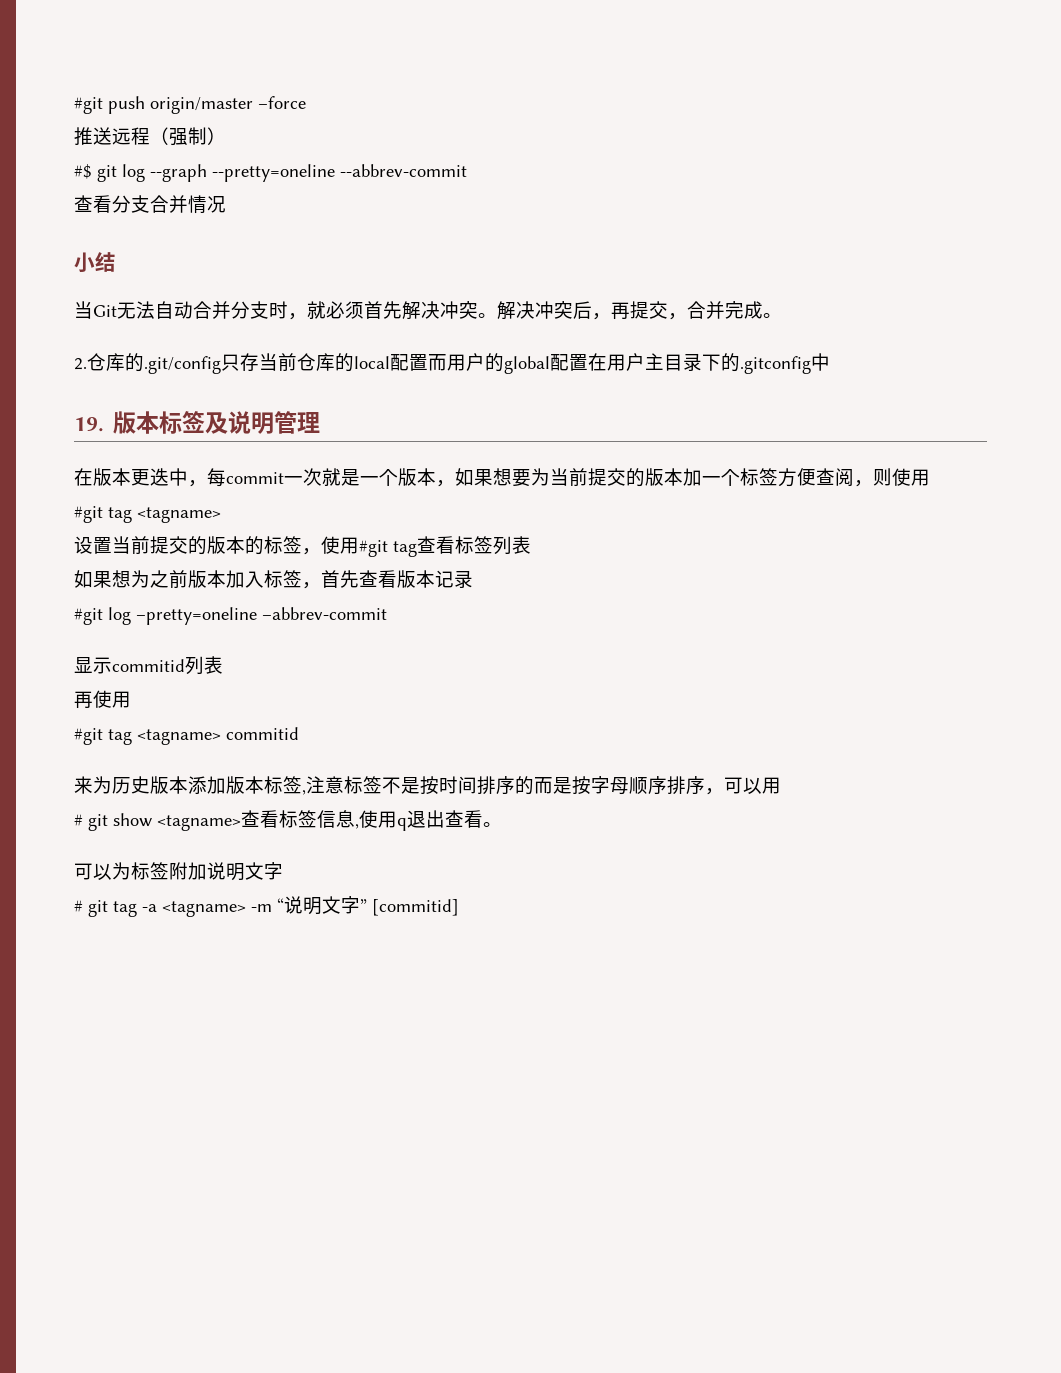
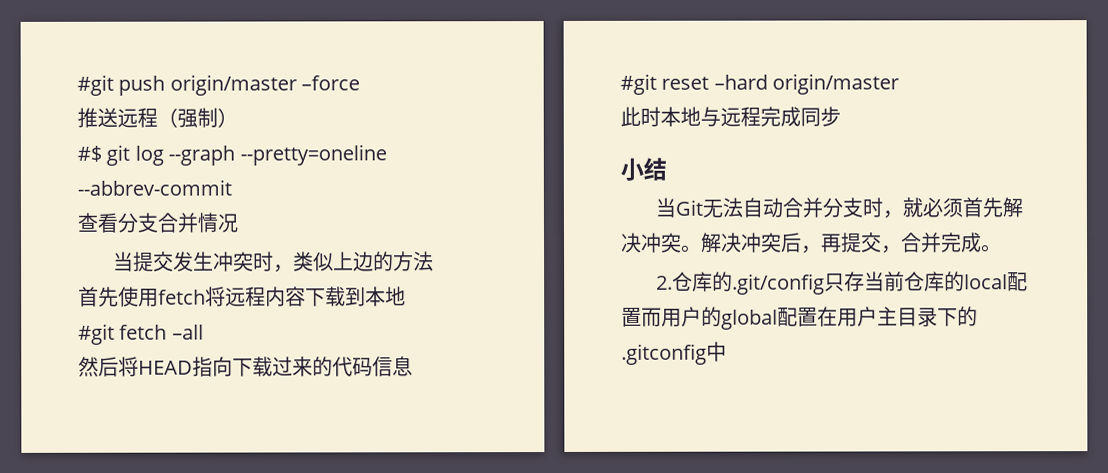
(226, 204) none -> [112,251,434,273] [78,286,406,307] [78,323,204,345] [78,356,413,377] [620,73,900,95] [620,106,841,127] // 当提交发生冲突时，类似上边的方法 // 首先使用fetch将远程内容下载到本地 // #git fetch –all // 然后将HEAD指向下载过来的代码信息 // #git reset –hard origin/master // 此时本地与远程完成同步
[74,411,321,434] [74,468,930,487] [74,506,221,523] [74,536,531,557] [74,570,473,589] [74,607,387,625] [74,656,223,675] [74,690,131,709] [74,727,299,745] [74,776,781,795] [74,810,502,831] [74,862,283,881] [74,896,459,917] // 19.版本标签及说明管理 // 在版本更迭中，每commit一次就是一个版本，如果想要为当前提交的版本加一个标签方便查阅，则使用 // #git tag <tagname> // 设置当前提交的版本的标签，使用#git tag查看标签列表 // 如果想为之前版本加入标签，首先查看版本记录 // #git log –pretty=oneline –abbrev-commit // 显示commitid列表 // 再使用 // #git tag <tagname> commitid // 来为历史版本添加版本标签,注意标签不是按时间排序的而是按字母顺序排序，可以用 // # git show <tagname>查看标签信息,使用q退出查看。 // 可以为标签附加说明文字 // # git tag -a <tagname> -m “说明文字” [commitid] -> (727, 351) none

